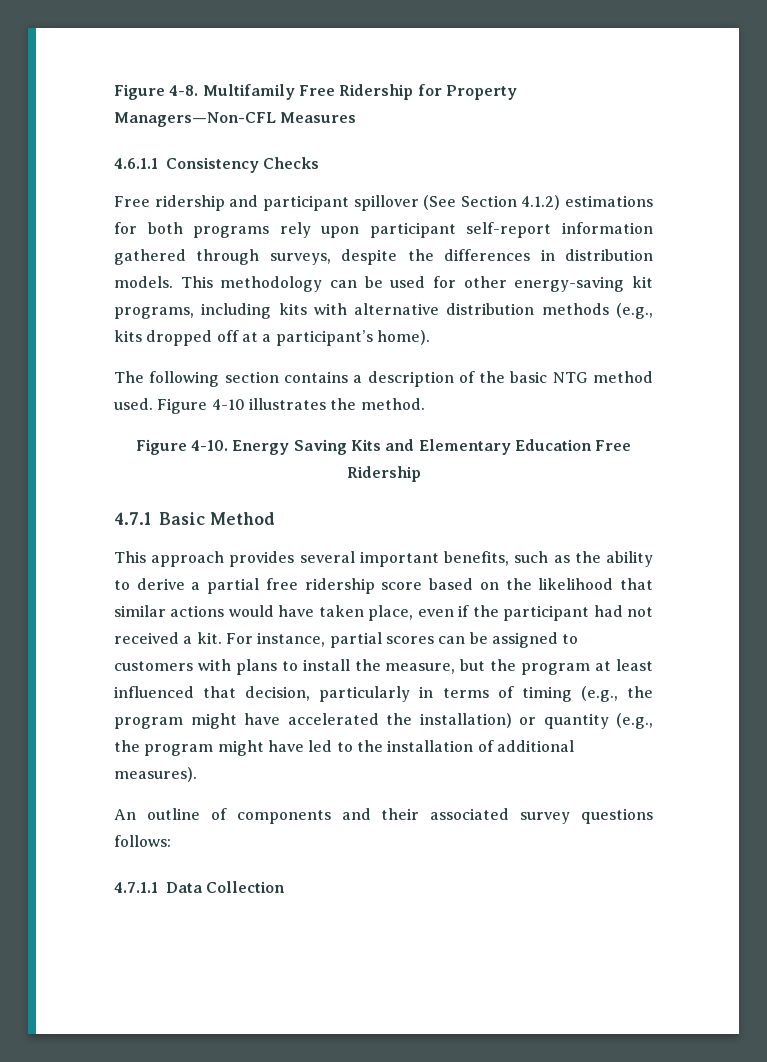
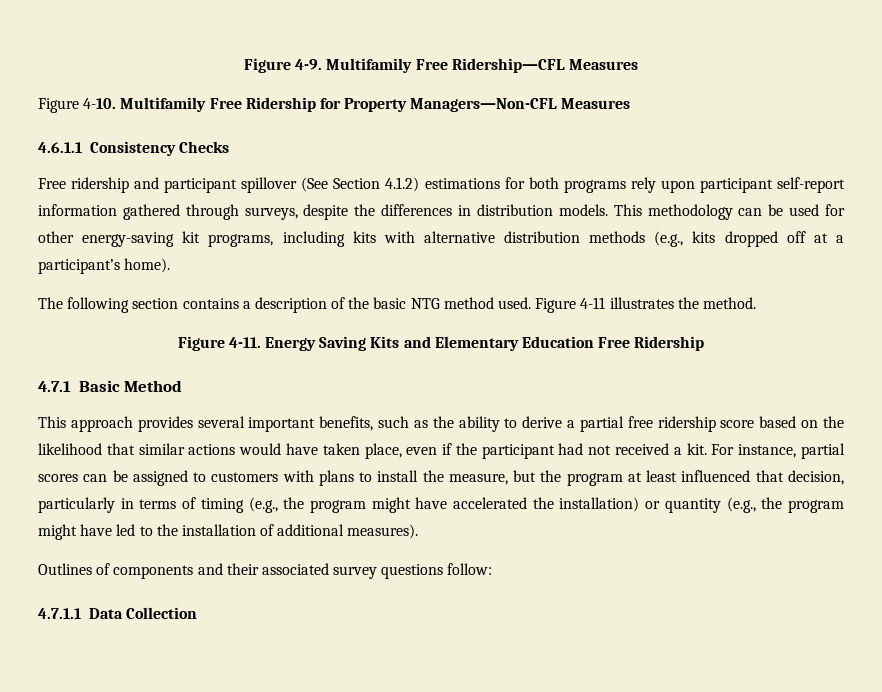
[114,84,199,100] Figure 4-8. -> [244,58,638,73] [38,98,117,113] Figure 4-9. Multifamily Free Ridership—CFL Measures // Figure 4-10.
[211,399,245,410] 4-10 -> [580,297,606,309] 4-11
[191,440,229,451] 4-10. -> [228,337,261,348] 4-11.
[114,808,200,820] An outline -> [38,563,92,575] Outlines
[114,835,171,847] follows: -> [447,563,493,575] follow:

